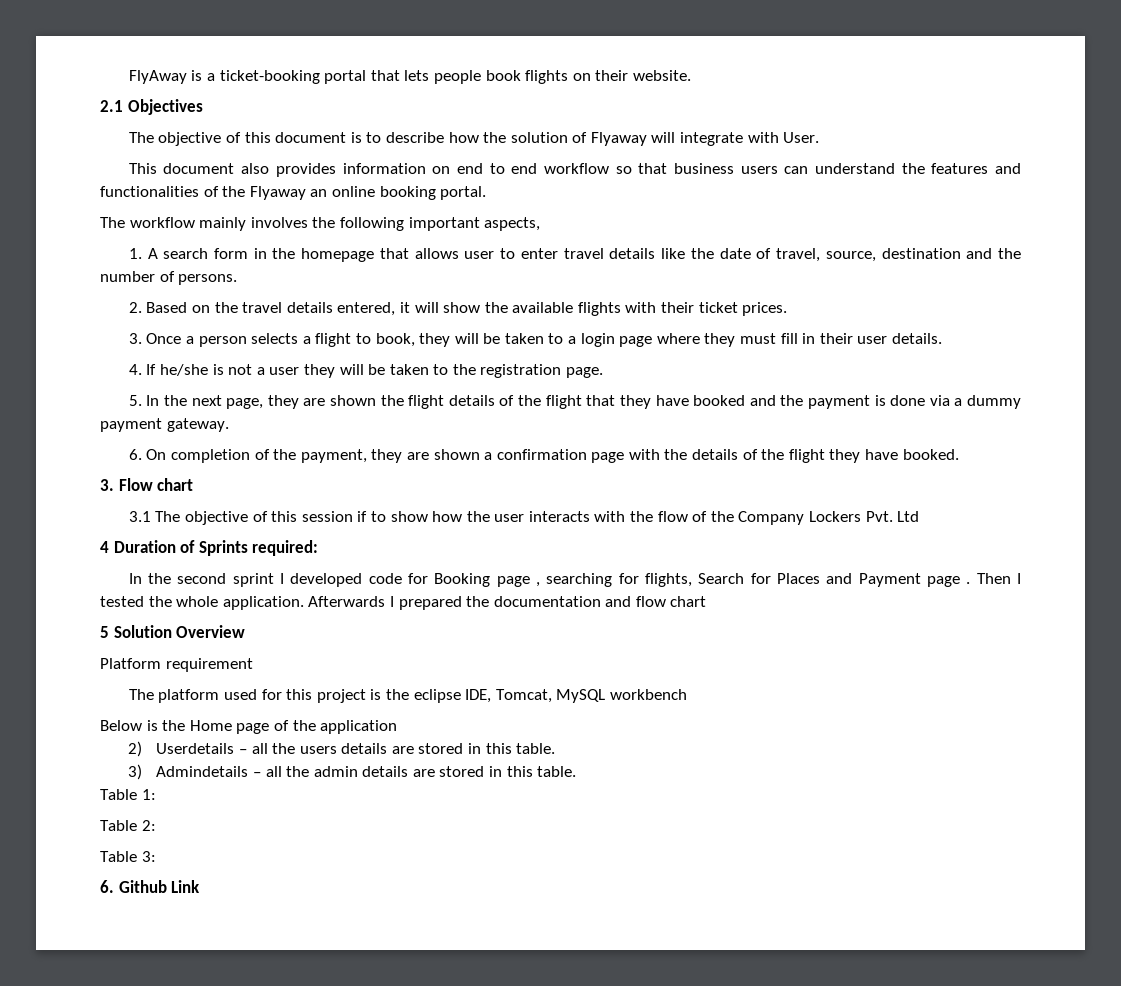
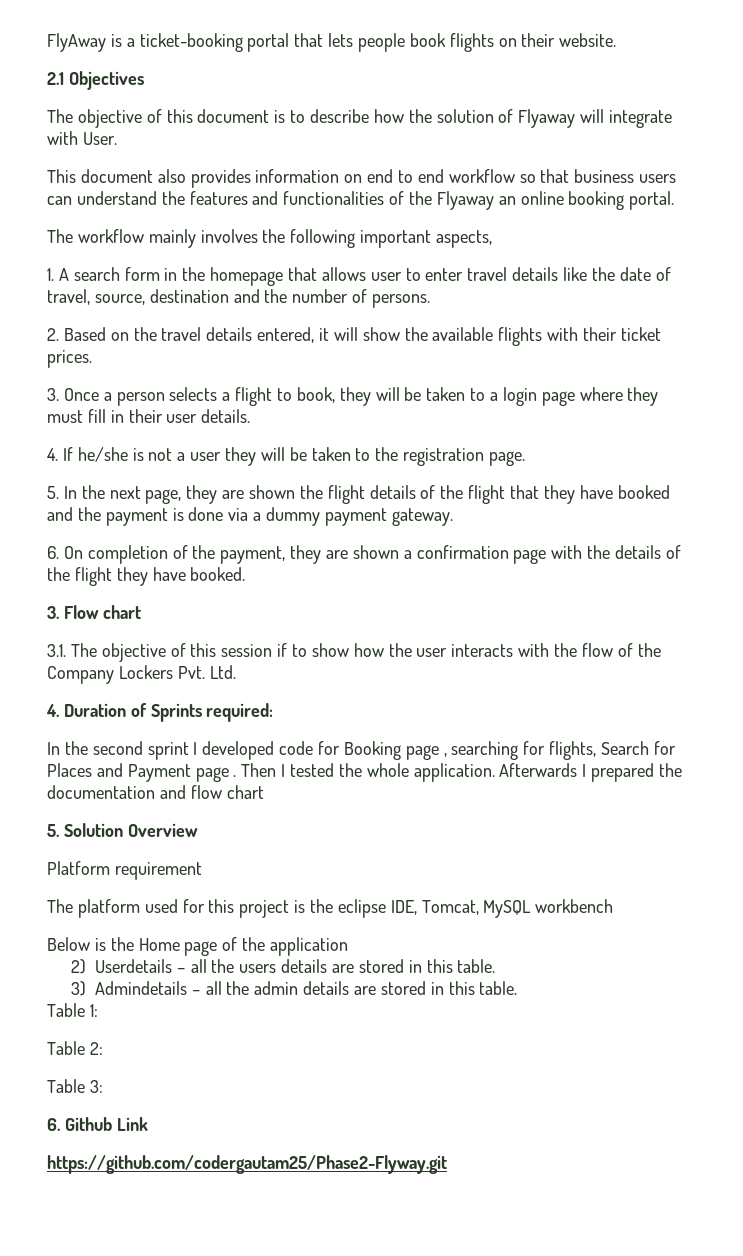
[128,511,151,522] 3.1 -> [47,644,66,657] 3.1.
[897,511,920,522] [100,541,109,553] Ltd // 4 -> [209,665,236,679] [46,704,59,717] Ltd. // 4.
[100,626,109,638] 5 -> [47,824,59,837] 5.
(201, 886) none -> [47,1155,447,1174] // https://github.com/codergautam25/Phase2-Flyway.git

